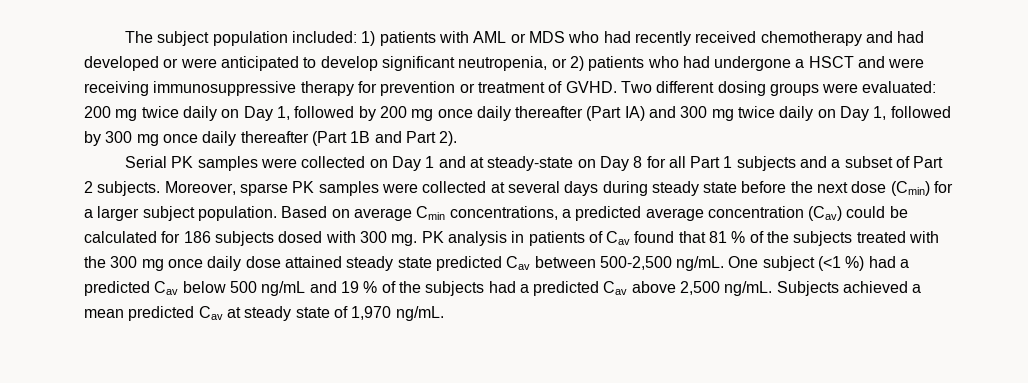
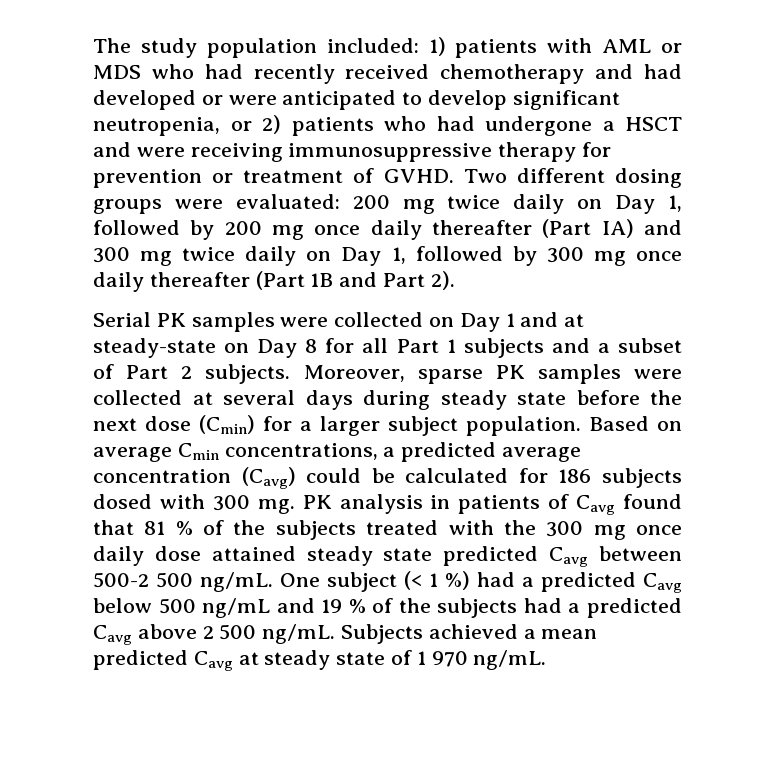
[157,31,210,46] subject -> [140,38,197,58] study
[808,206,843,221] (Cav) -> [241,467,296,489] (Cavg)
[606,231,631,245] Cav -> [576,495,616,515] Cavg
[506,256,672,270] Cav between 500-2,500 -> [549,546,682,567] [93,572,193,588] Cavg between 500-2 500
[818,256,842,271] (<1 -> [404,571,438,590] (< 1
[154,281,179,295] Cav -> [643,573,682,593] Cavg
[603,281,721,295] Cav above 2,500 -> [93,624,257,645] Cavg above 2 500
[198,306,223,320] Cav -> [193,651,233,671] Cavg
[351,306,392,320] 1,970 -> [416,651,468,667] 1 970

